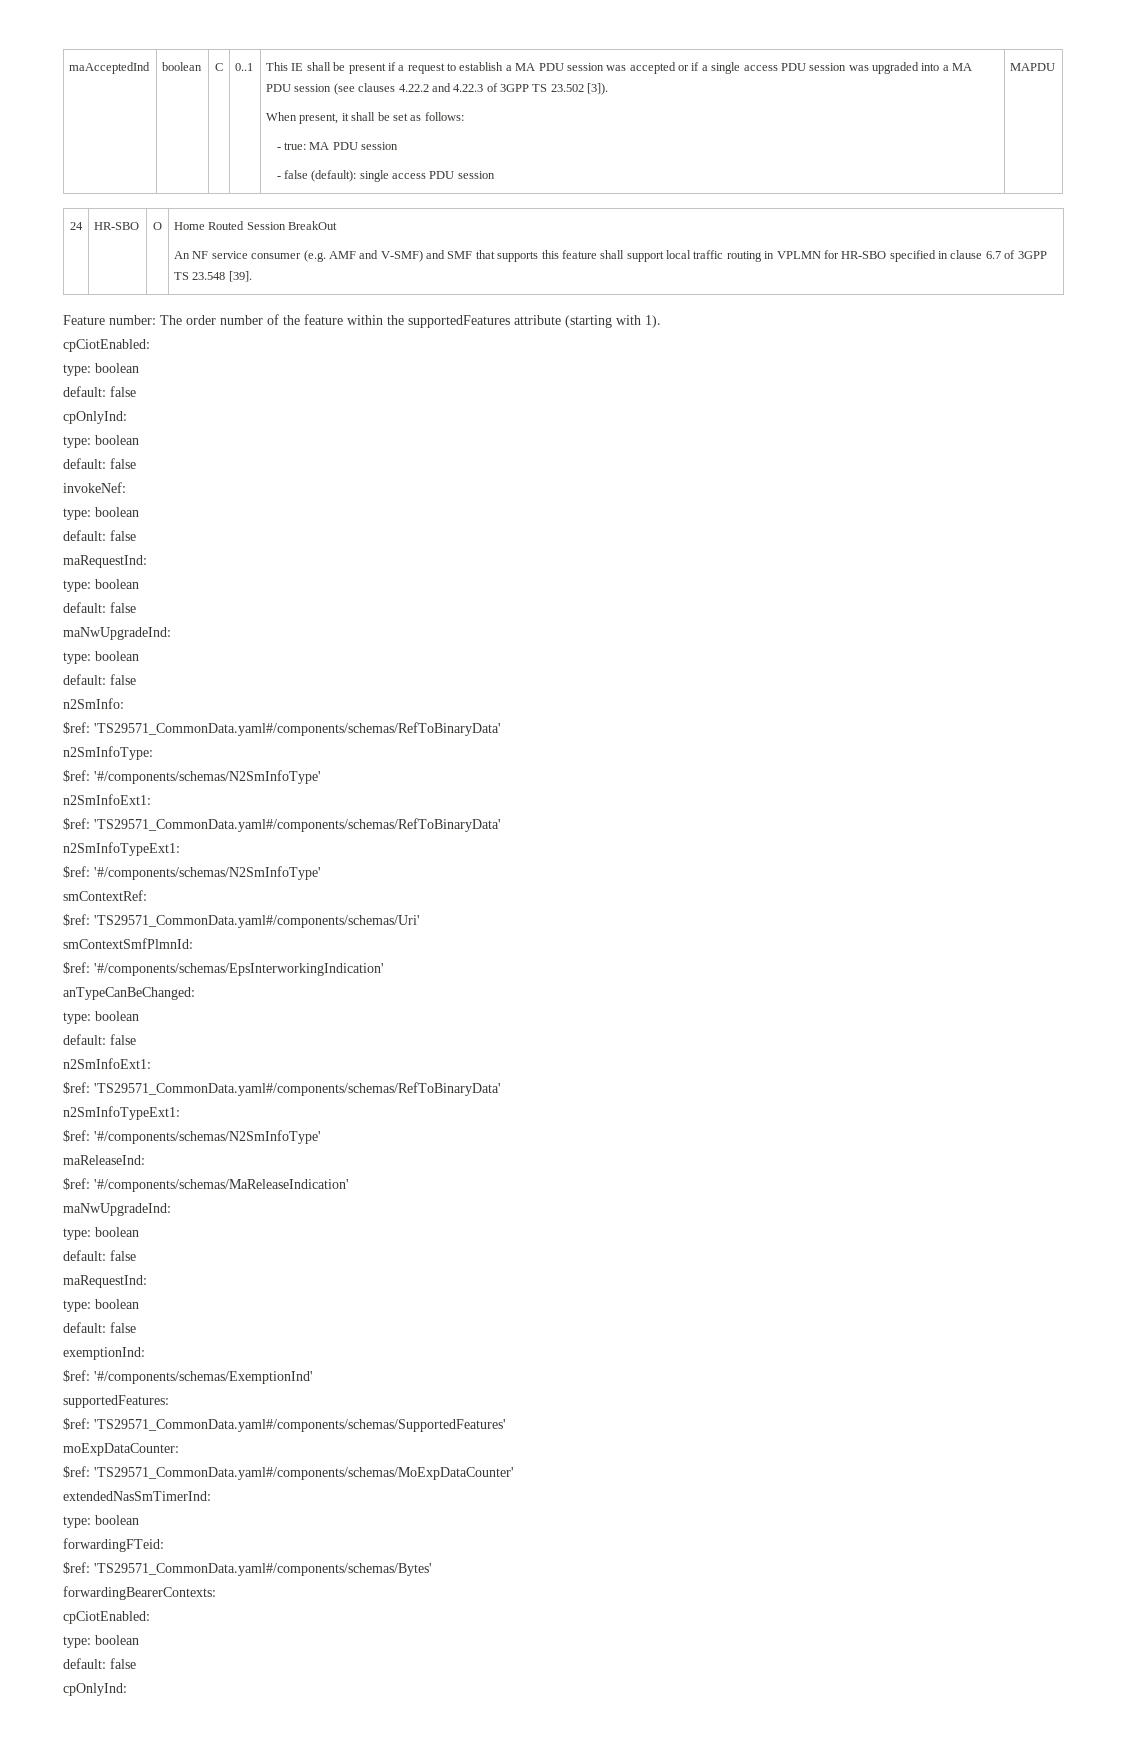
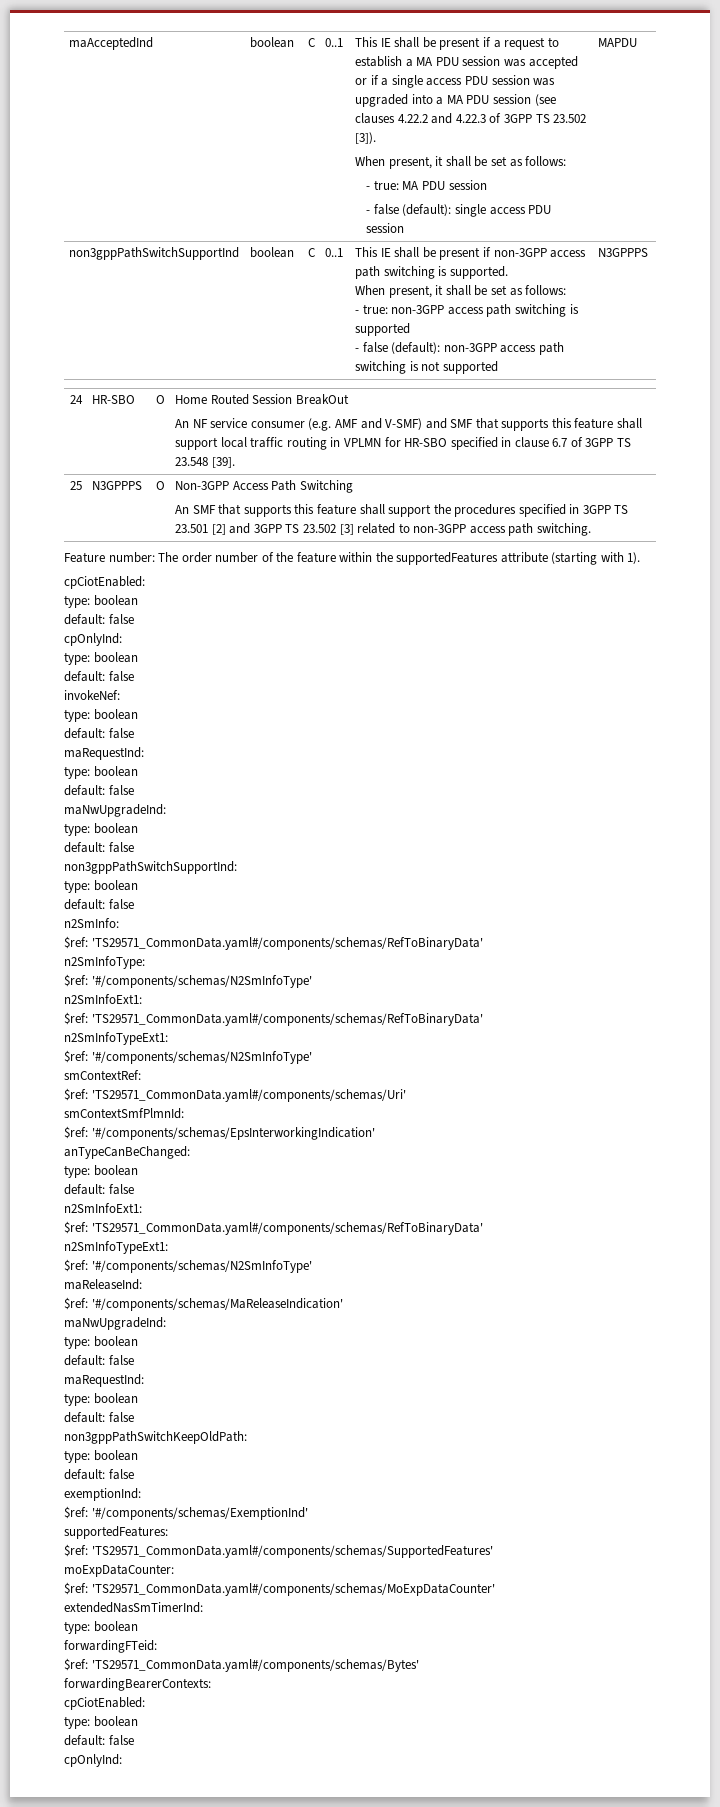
(1056, 67) none -> [69,247,240,260] [250,247,295,258] [307,248,315,257] [325,248,344,257] [355,247,587,260] [355,266,508,279] [355,285,567,298] [355,304,579,317] [355,323,411,336] [355,342,564,355] [355,361,498,374] [598,248,649,257] // non3gppPathSwitchSupportInd | boolean | C | 0..1 | This IE shall be present if non-3GPP access path switching is supported. // When present, it shall be set as follows: // - true: non-3GPP access path switching is supported // - false (default): non-3GPP access path switching is not supported | N3GPPPS
(252, 276) none -> [70,481,82,490] [92,481,143,490] [155,481,165,490] [175,480,353,493] [175,504,629,517] [175,523,591,536] // 25 | N3GPPPS | O | Non-3GPP Access Path Switching // An SMF that supports this feature shall support the procedures specified in 3GPP TS 23.501 [2] and 3GPP TS 23.502 [3] related to non-3GPP access path switching.
(136, 679) none -> [64,861,237,874] [64,880,138,893] [64,899,134,910] // non3gppPathSwitchSupportInd: // type: boolean // default: false
(136, 1327) none -> [64,1431,247,1444] [64,1450,138,1463] [64,1469,134,1480] // non3gppPathSwitchKeepOldPath: // type: boolean // default: false

